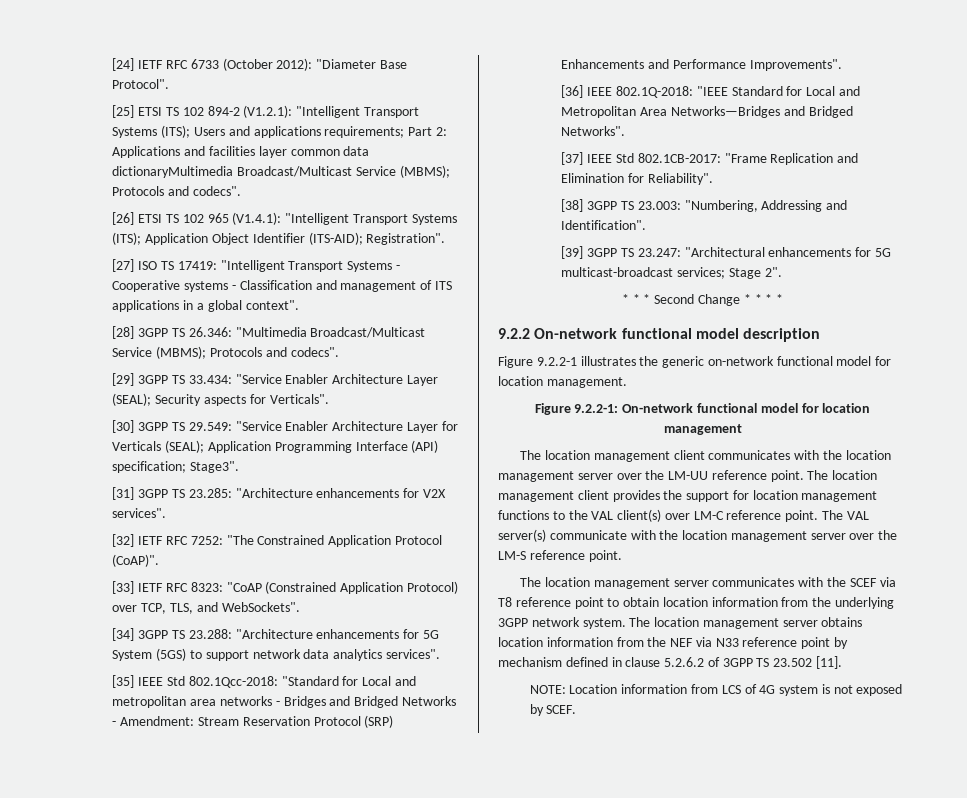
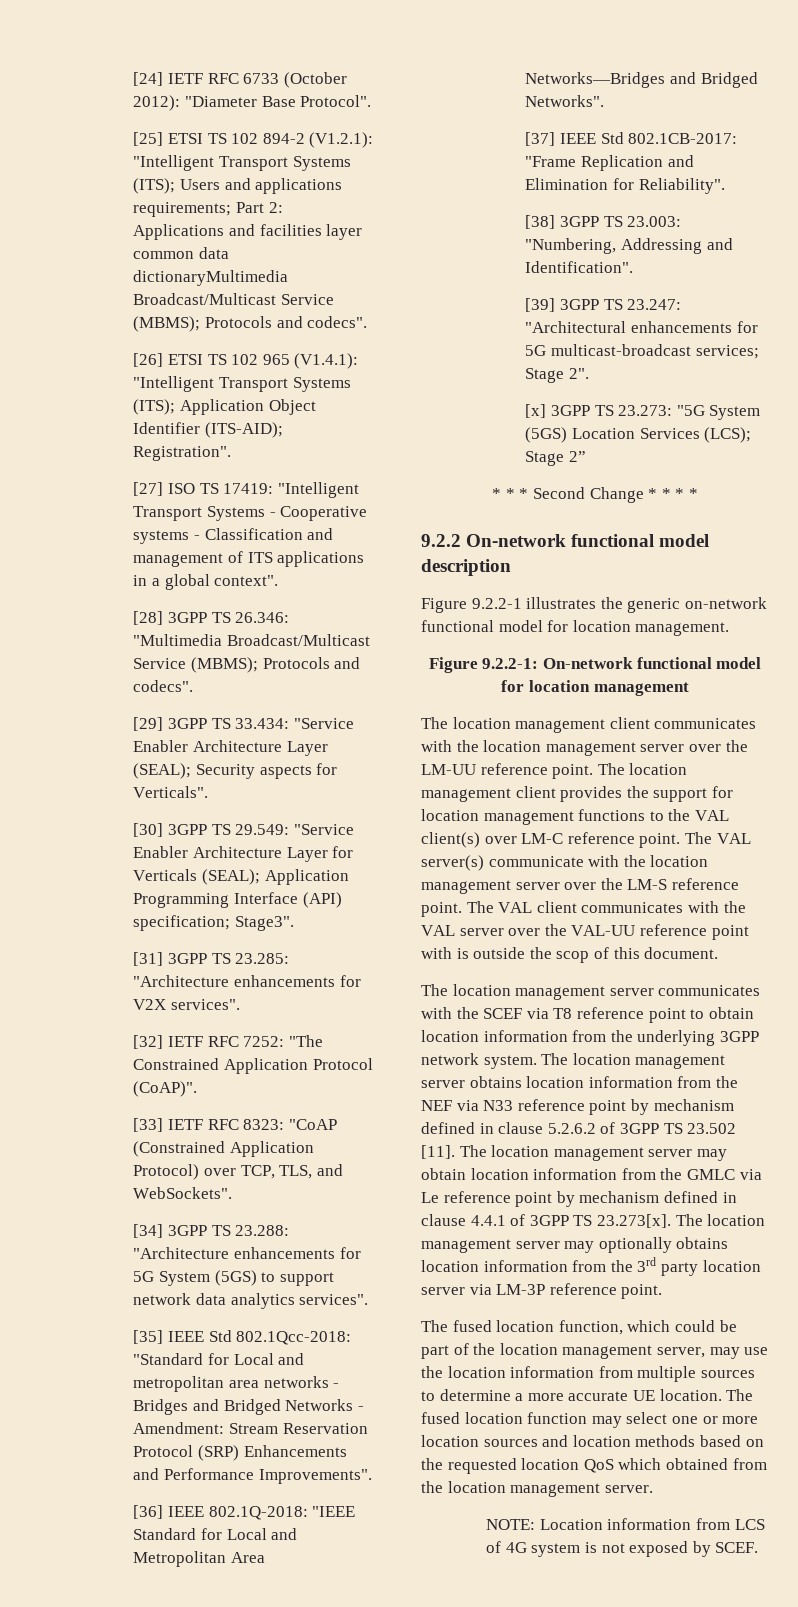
(782, 272) none -> [525,404,761,420] [525,427,752,443] [525,451,586,466] // [x] 3GPP TS 23.273: "5G System (5GS) Location Services (LCS); Stage 2”
(622, 556) none -> [466,901,746,913] [421,924,749,940] [421,947,719,963] The VAL client communicates with the VAL server over the VAL-UU reference point with is outside the scop of this document.
(843, 662) none -> [459,1145,727,1161] [421,1168,762,1180] [421,1191,737,1207] [421,1214,766,1228] [421,1237,729,1253] [421,1257,761,1276] [421,1283,663,1299] [421,1320,737,1335] [421,1343,769,1359] [421,1366,755,1382] [421,1389,754,1401] [421,1412,759,1428] [421,1435,764,1447] [421,1458,767,1474] [421,1481,653,1497] The location management server may obtain location information from the GMLC via Le reference point by mechanism defined in clause 4.4.1 of 3GPP TS 23.273[x]. The location management server may optionally obtains location information from the 3rd party location server via LM-3P reference point. // The fused location function, which could be part of the location management server, may use the location information from multiple sources to determine a more accurate UE location. The fused location function may select one or more location sources and location methods based on the requested location QoS which obtained from the location management server.

